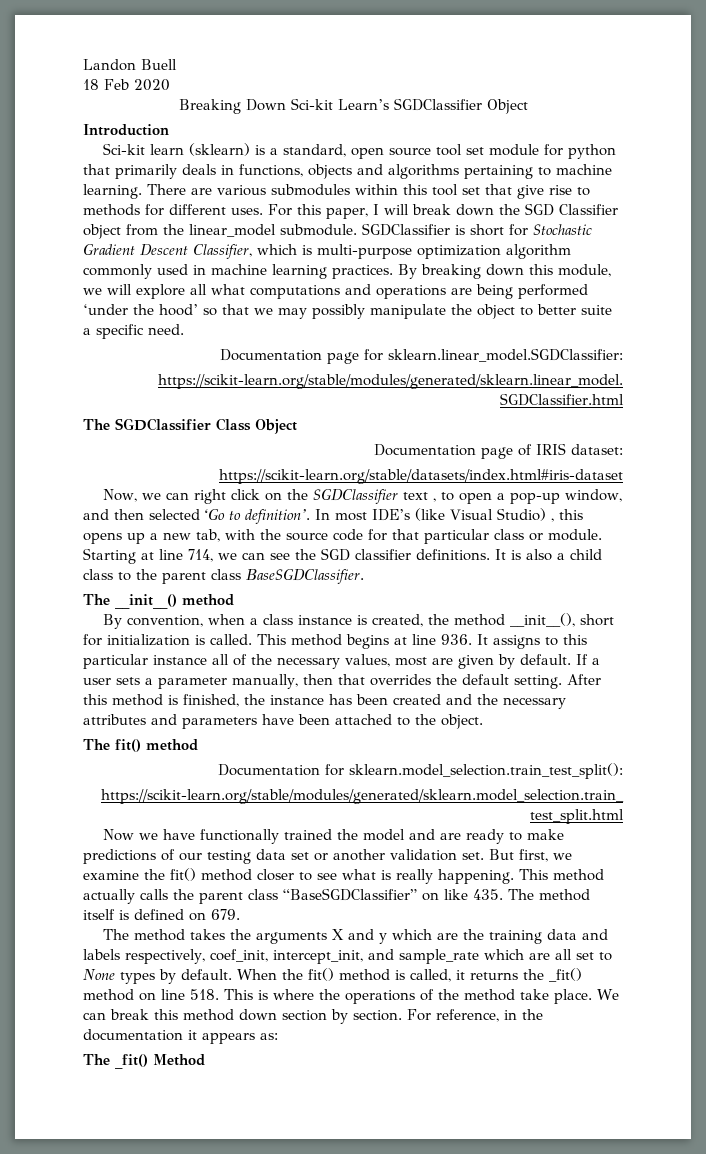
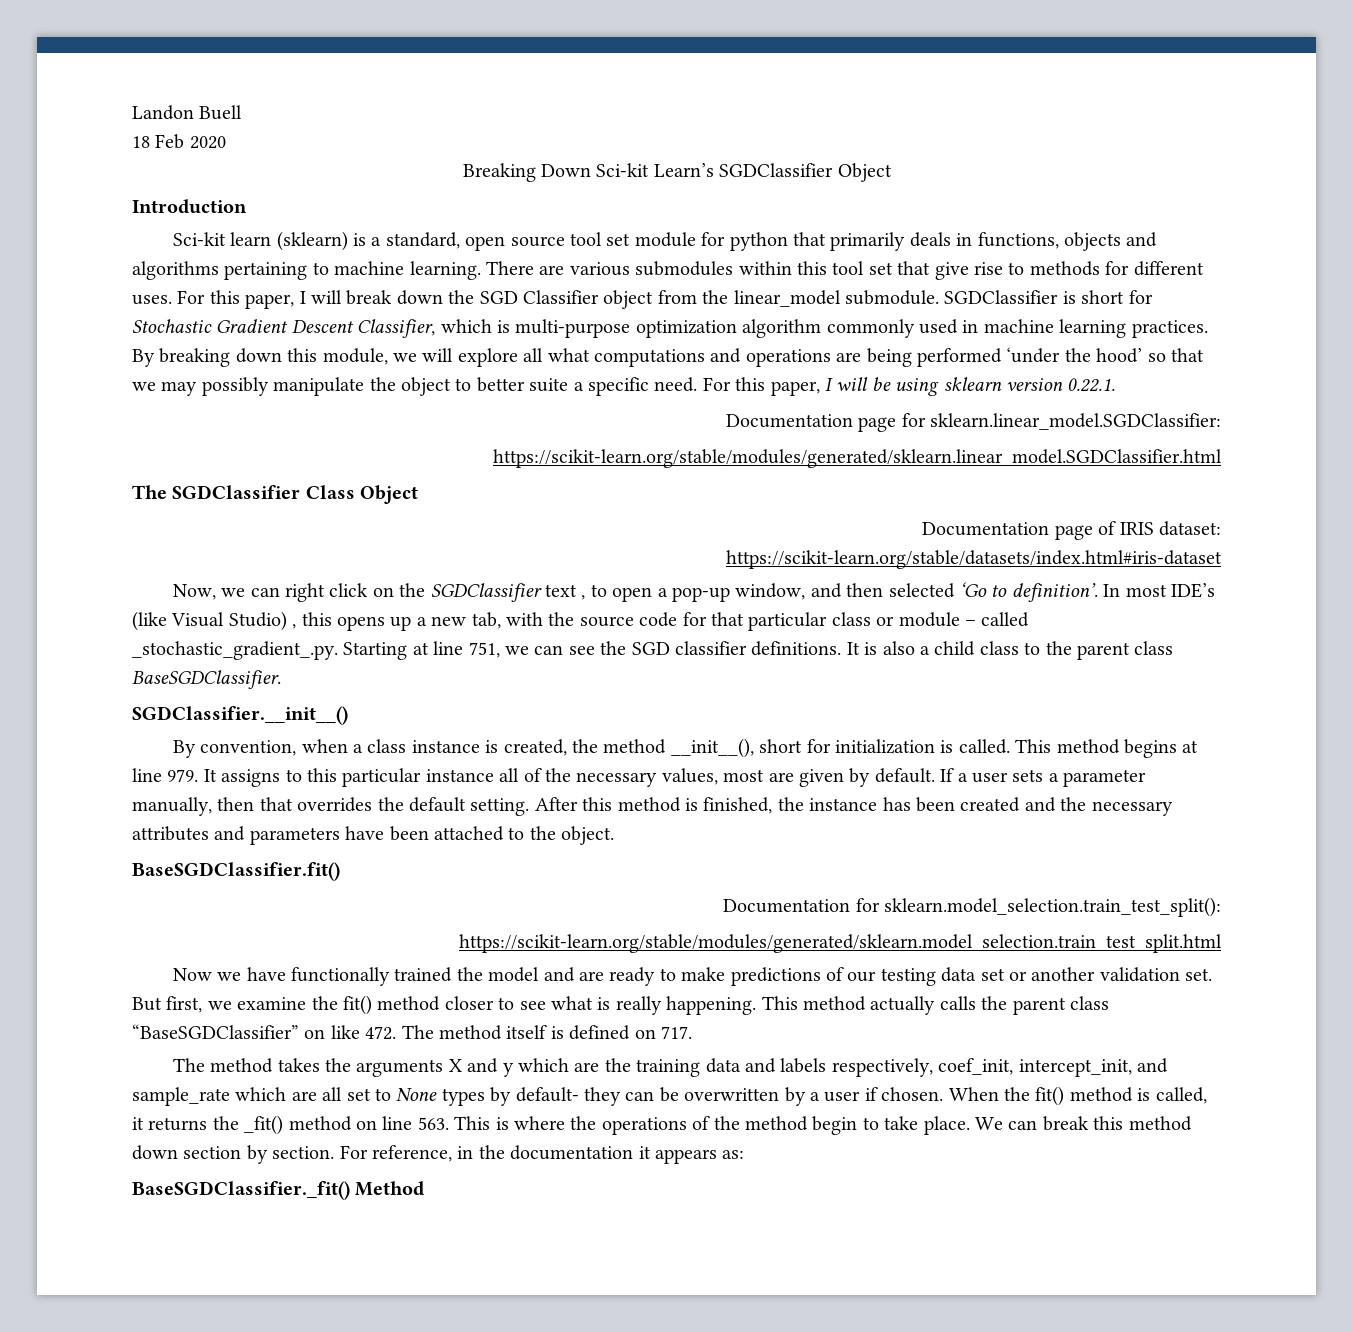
(184, 329) none -> [702,377,1116,396] For this paper, I will be using sklearn version 0.22.1.
[548,529,602,541] module. -> [898,612,1030,627] [132,641,338,660] module – called _stochastic_gradient_.py.
[188,549,213,562] 714, -> [468,642,500,658] 751,
[83,594,234,609] The __init__() method -> [132,706,348,725] SGDClassifier.__init__()
[441,634,472,645] 936. -> [167,769,199,782] 979.
[83,739,198,752] The fit() method -> [132,862,340,881] BaseSGDClassifier.fit()
[473,889,503,900] 435. -> [365,1026,397,1040] 472.
[211,909,240,920] 679. -> [660,1026,692,1039] 717.
[181,969,232,980] default. -> [515,1087,944,1106] default- they can be overwritten by a user if chosen.
[190,989,219,1000] 518. -> [417,1117,449,1130] 563.
(515, 995) none -> [812,1116,879,1135] begin to
[83,1054,148,1069] The _fit() -> [132,1181,350,1200] BaseSGDClassifier._fit()

